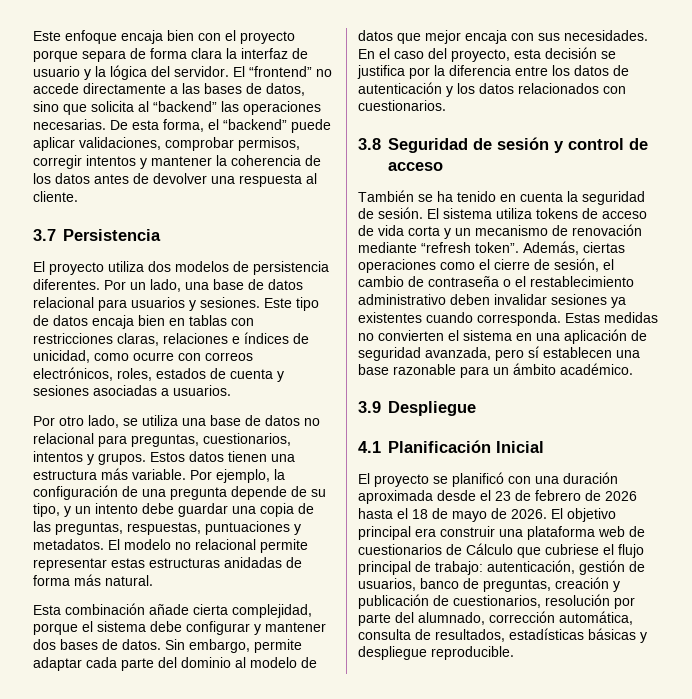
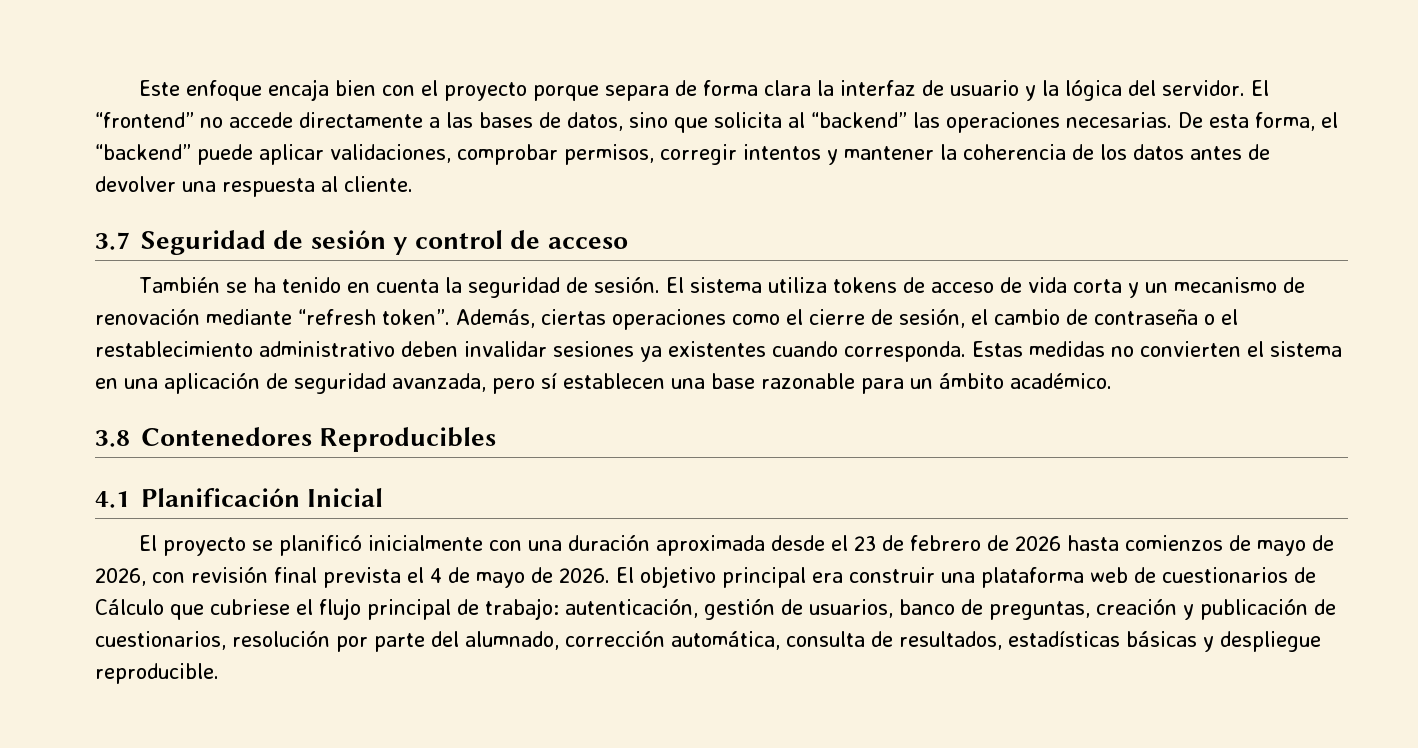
[63,229,161,241] [33,261,329,275] [33,279,303,292] [33,297,319,311] [33,315,254,329] [33,332,309,346] [33,350,253,363] [33,367,284,382] [33,385,231,396] [33,415,320,428] [33,433,291,447] [33,451,295,465] [33,468,285,483] [33,485,326,500] [33,503,314,517] [33,521,301,535] [33,539,308,553] [33,557,302,571] [33,574,153,586] [33,603,312,618] [33,621,326,635] [33,639,302,653] [33,657,317,671] [358,30,648,44] [358,47,616,62] [357,65,629,79] [358,82,626,97] [358,100,446,111] [358,138,381,150] Persistencia // El proyecto utiliza dos modelos de persistencia diferentes. Por un lado, una base de datos relacional para usuarios y sesiones. Este tipo de datos encaja bien en tablas con restricciones claras, relaciones e índices de unicidad, como ocurre con correos electrónicos, roles, estados de cuenta y sesiones asociadas a usuarios. // Por otro lado, se utiliza una base de datos no relacional para preguntas, cuestionarios, intentos y grupos. Estos datos tienen una estructura más variable. Por ejemplo, la configuración de una pregunta depende de su tipo, y un intento debe guardar una copia de las preguntas, respuestas, puntuaciones y metadatos. El modelo no relacional permite representar estas estructuras anidadas de forma más natural. // Esta combinación añade cierta complejidad, porque el sistema debe configurar y mantener dos bases de datos. Sin embargo, permite adaptar cada parte del dominio al modelo de datos que mejor encaja con sus necesidades. En el caso del proyecto, esta decisión se justifica por la diferencia entre los datos de autenticación y los datos relacionados con cuestionarios. // 3.8 -> (130, 241) none
[358,401,476,416] 3.9 Despliegue -> [95,427,497,452] 3.8 Contenedores Reproducibles
(504, 479) none -> [368,535,484,551] inicialmente
[397,508,428,519] el 18 -> [1125,535,1335,556] [95,567,442,588] comienzos de mayo de 2026, con revisión final prevista el 4

